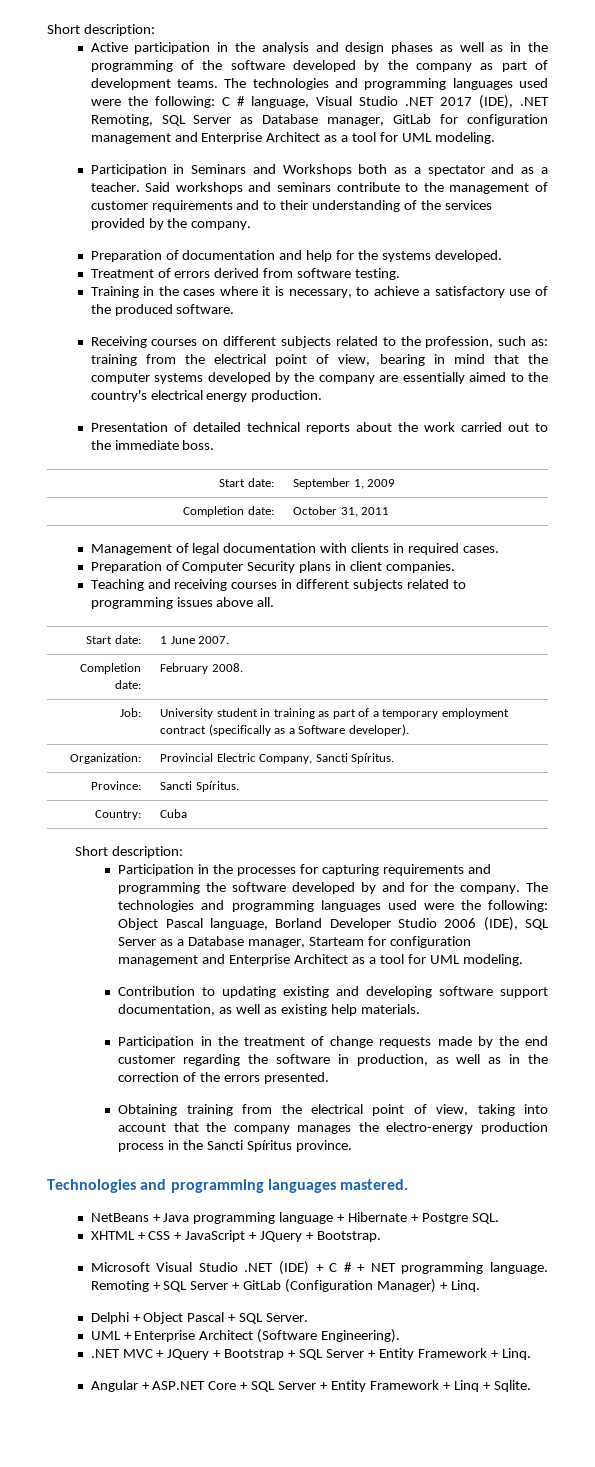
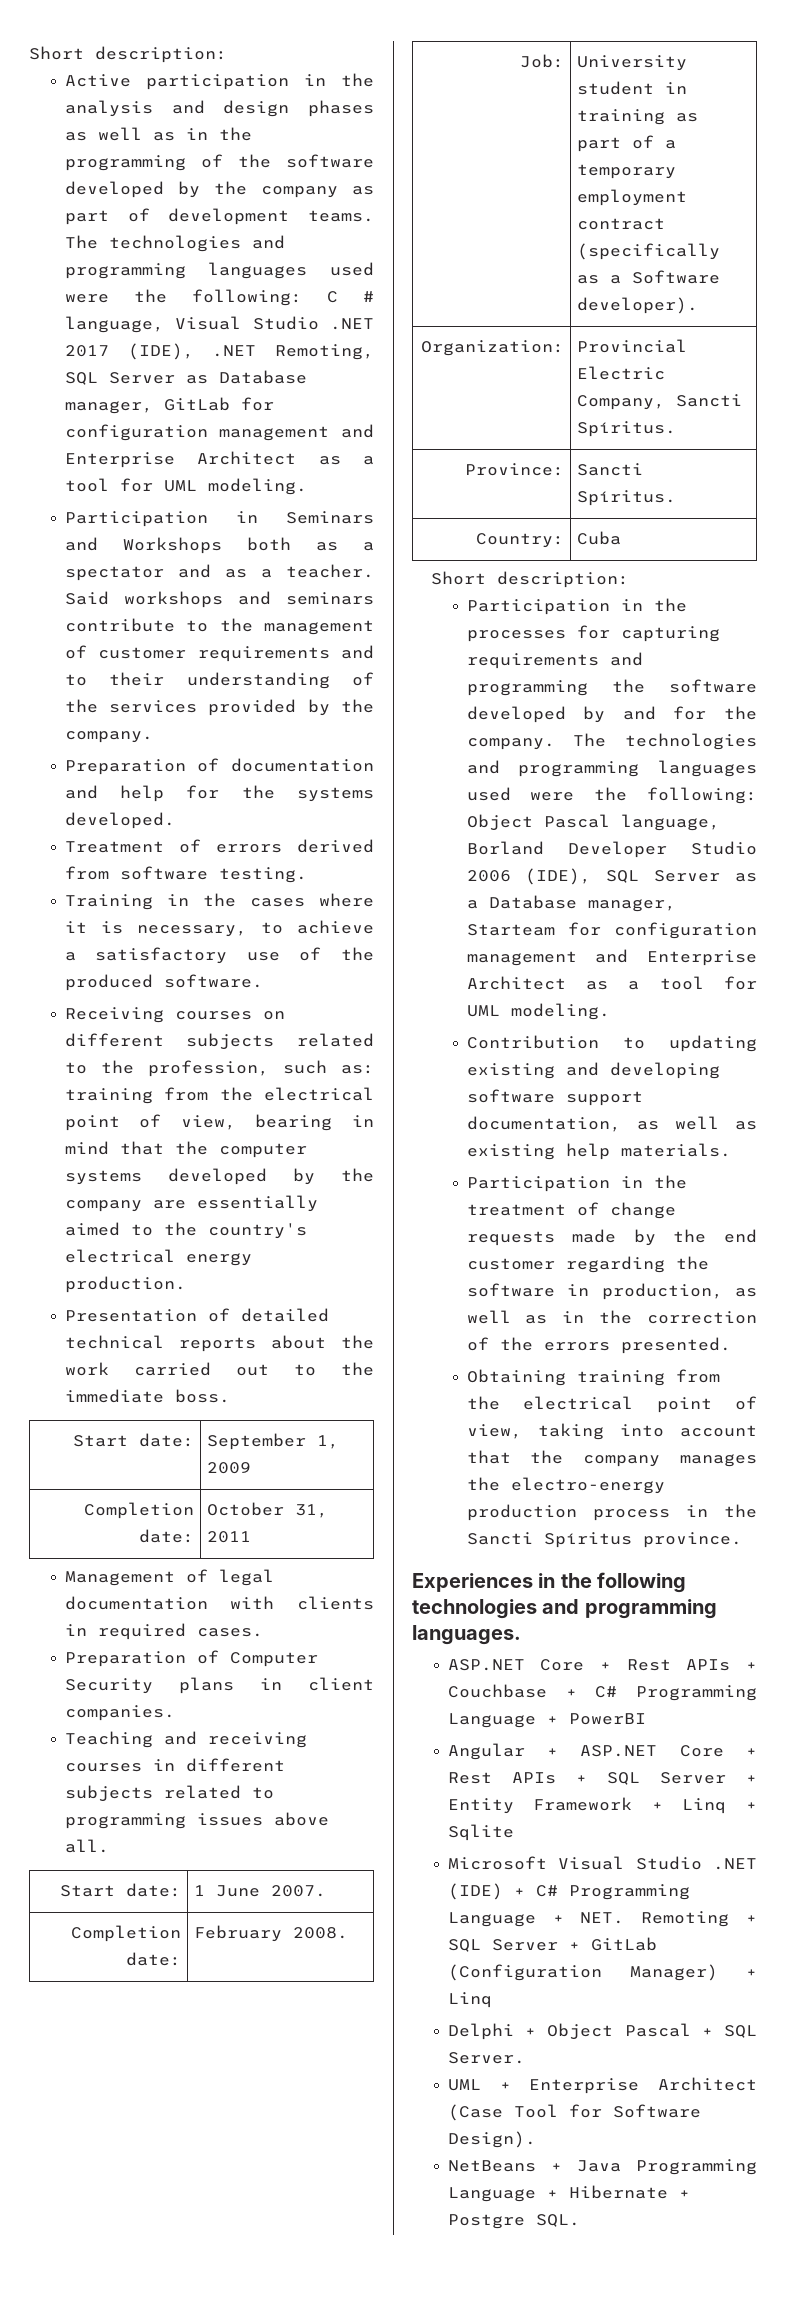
[47,1179,409,1193] [90,1212,499,1224] [90,1230,381,1242] Technologies and programming languages mastered. // NetBeans + Java programming language + Hibernate + Postgre SQL. // XHTML + CSS + JavaScript + JQuery + Bootstrap. -> [412,1572,687,1593] [412,1599,717,1619] [412,1625,521,1645] [447,1659,757,1671] [447,1684,757,1701] [447,1713,646,1728] [447,1743,757,1760] [447,1772,757,1785] [447,1797,757,1814] [447,1824,514,1841] Experiences in the following technologies and programming languages. // ASP.NET Core + Rest APIs + Couchbase + C# Programming Language + PowerBI // Angular + ASP.NET Core + Rest APIs + SQL Server + Entity Framework + Linq + Sqlite
[329,1262,548,1274] C # + NET programming language. -> [535,1884,690,1900] [447,1912,625,1927] C# Programming Language + NET.
[450,1280,480,1292] Linq. -> [447,1992,492,2008] Linq
[257,1329,401,1343] [90,1348,531,1360] [90,1380,531,1392] (Software Engineering). // .NET MVC + JQuery + Bootstrap + SQL Server + Entity Framework + Linq. // Angular + ASP.NET Core + SQL Server + Entity Framework + Linq + Sqlite. -> [447,2104,701,2121] [447,2131,536,2148] [447,2159,757,2175] [447,2185,690,2202] [447,2214,580,2229] (Case Tool for Software Design). // NetBeans + Java Programming Language + Hibernate + Postgre SQL.

